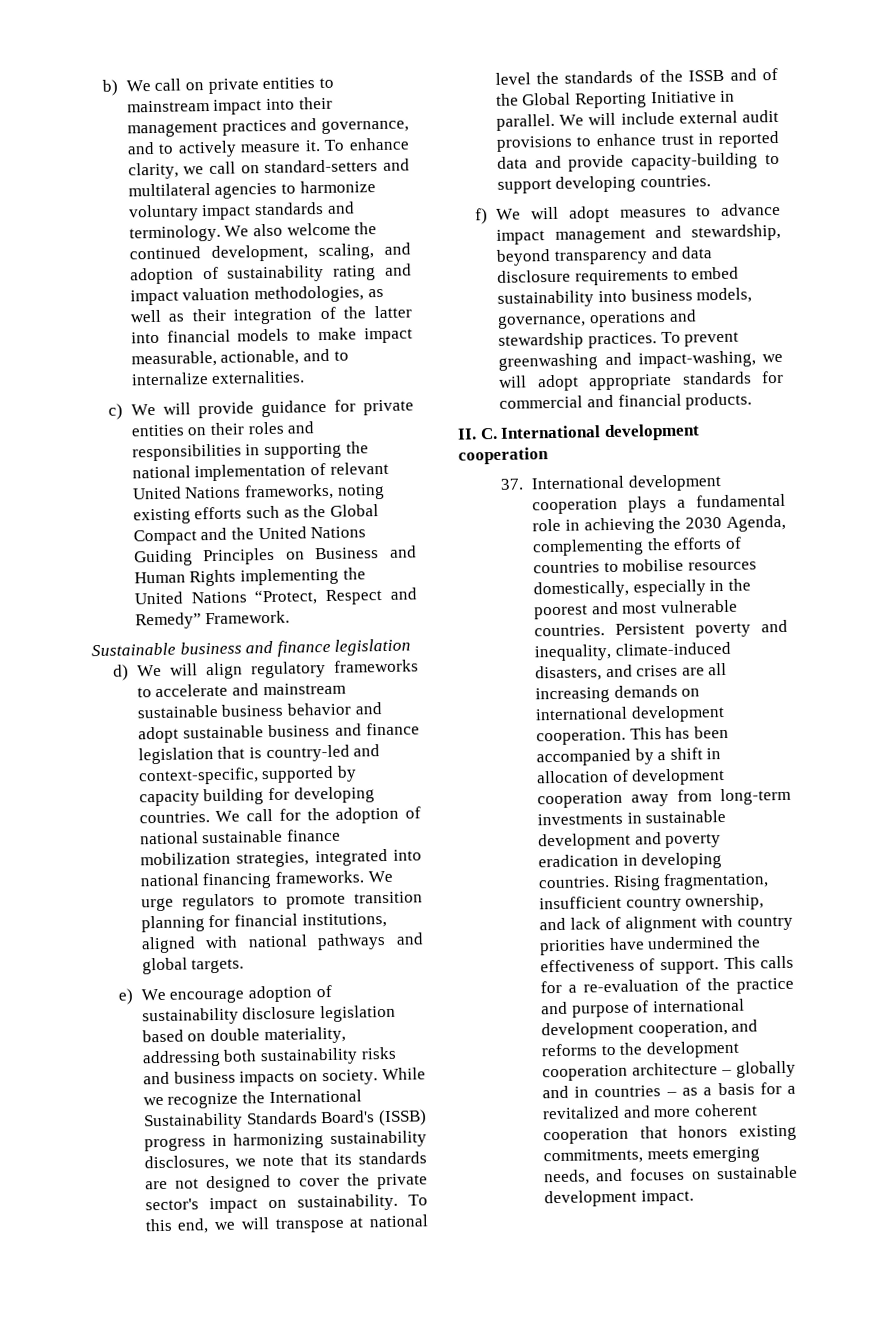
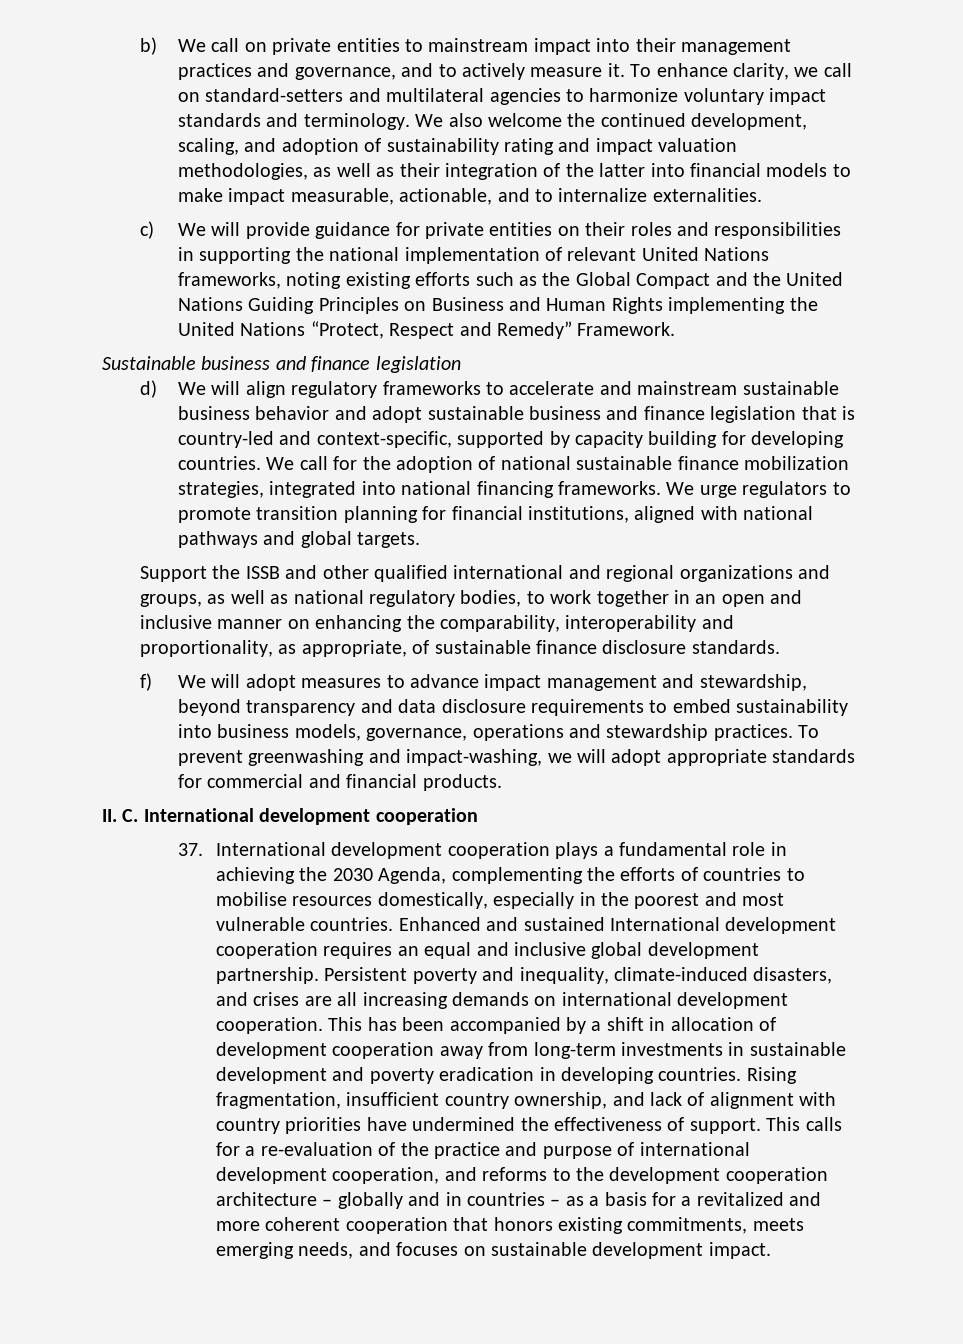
[118,984,332,1005] [141,1004,396,1026] [141,1026,346,1045] [141,1046,397,1068] [142,1067,426,1087] [142,1089,362,1109] [142,1109,428,1131] [143,1130,427,1152] [143,1151,427,1172] [144,1173,428,1193] [144,1193,428,1214] [144,1214,428,1234] [494,67,778,85] [495,90,736,109] [495,109,779,131] [495,130,780,152] [496,152,780,172] [496,175,711,194] e) We encourage adoption of sustainability disclosure legislation based on double materiality, addressing both sustainability risks and business impacts on society. While we recognize the International Sustainability Standards Board's (ISSB) progress in harmonizing sustainability disclosures, we note that its standards are not designed to cover the private sector's impact on sustainability. To this end, we will transpose at national level the standards of the ISSB and of the Global Reporting Initiative in parallel. We will include external audit provisions to enhance trust in reported data and provide capacity-building to support developing countries. -> [140,565,831,582] [140,590,803,607] [140,615,734,632] [140,640,780,657] Support the ISSB and other qualified international and regional organizations and groups, as well as national regulatory bodies, to work together in an open and inclusive manner on enhancing the comparability, interoperability and proportionality, as appropriate, of sustainable finance disclosure standards.
(605, 630) none -> [398,917,837,934] [216,942,759,959] [216,967,320,984] Enhanced and sustained International development cooperation requires an equal and inclusive global development partnership.

